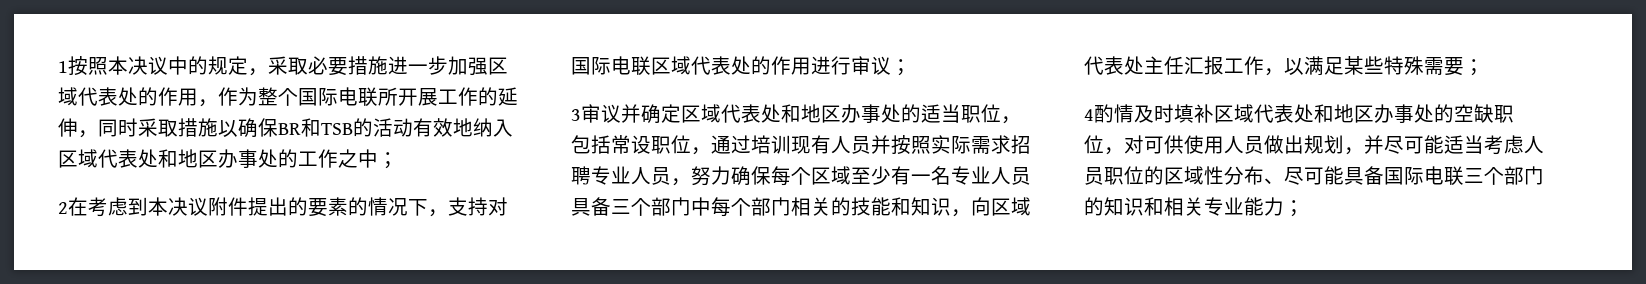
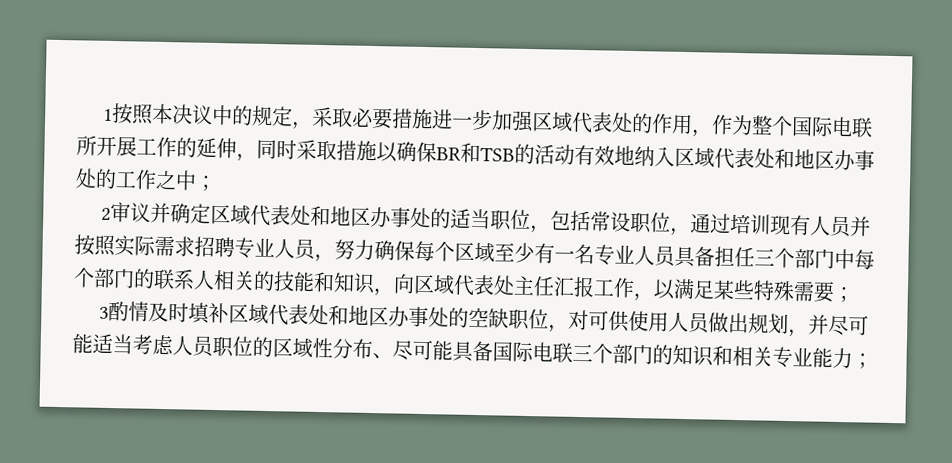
[68,197,508,217] [571,56,911,76] [571,109,581,121] 在考虑到本决议附件提出的要素的情况下，支持对国际电联区域代表处的作用进行审议； // 3 -> (112, 214) none
(611, 206) none -> [714,246,755,268] 担任
(791, 206) none -> [133,268,215,290] 的联系人
[1084,109,1094,121] 4 -> [99,306,110,319] 3

